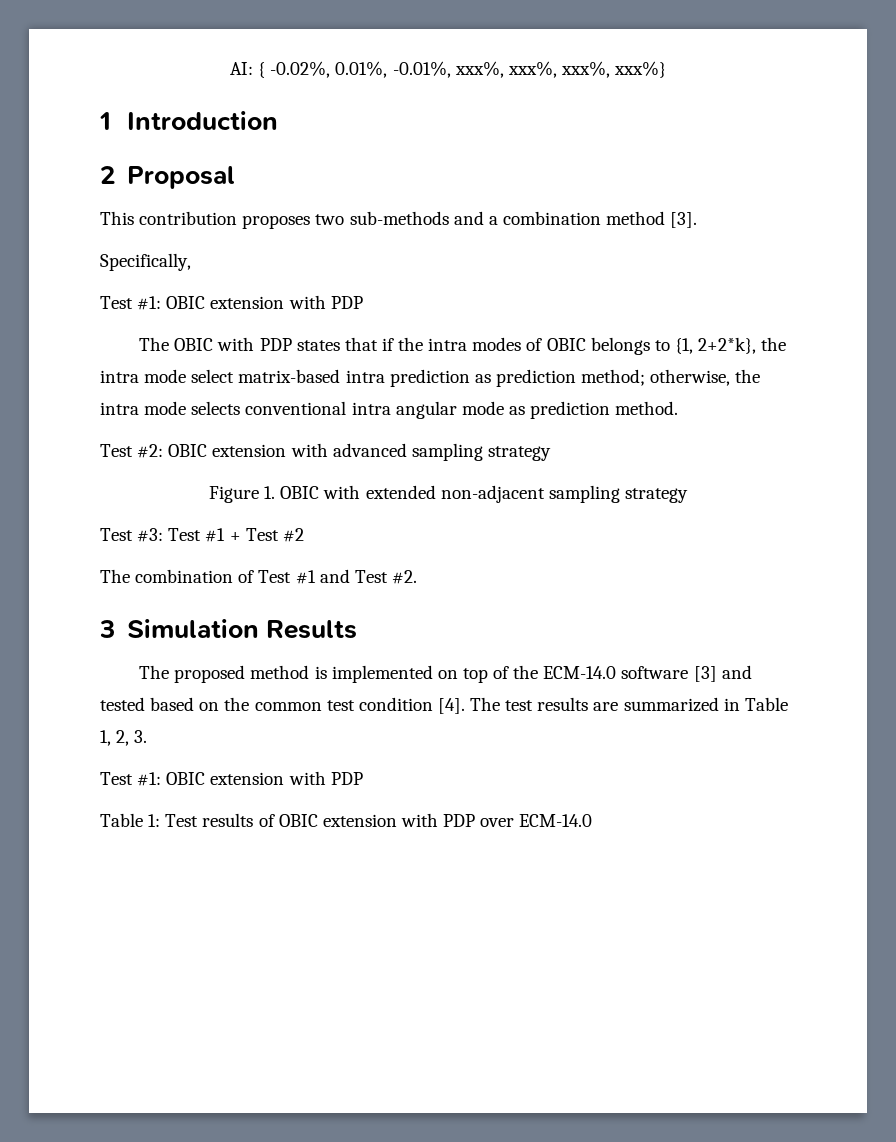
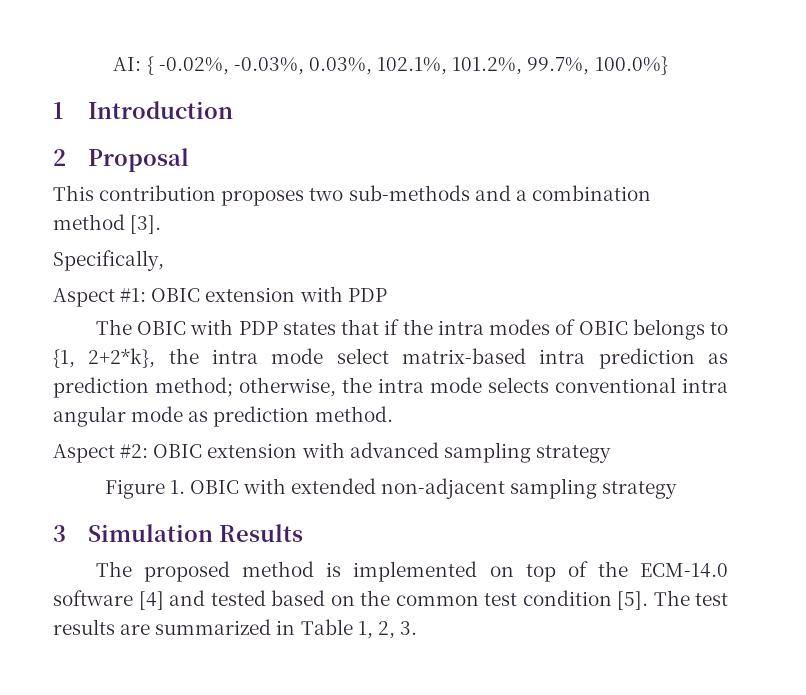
[335,61,667,78] 0.01%, -0.01%, xxx%, xxx%, xxx%, xxx%} -> [233,56,668,75] -0.03%, 0.03%, 102.1%, 101.2%, 99.7%, 100.0%}
[100,296,133,309] Test -> [53,288,115,307] Aspect
[100,444,133,457] Test -> [53,444,115,463] Aspect
[100,528,304,542] [100,569,417,584] // Test #3: Test #1 + Test #2 // The combination of Test #1 and Test #2. -> (678, 490) none
[693,666,717,682] [3] -> [138,591,164,610] [4]
[437,698,465,714] [4]. -> [617,591,648,610] [5].
[100,771,363,786] [100,813,593,827] // Test #1: OBIC extension with PDP // Table 1: Test results of OBIC extension with PDP over ECM-14.0 -> (417, 628) none

